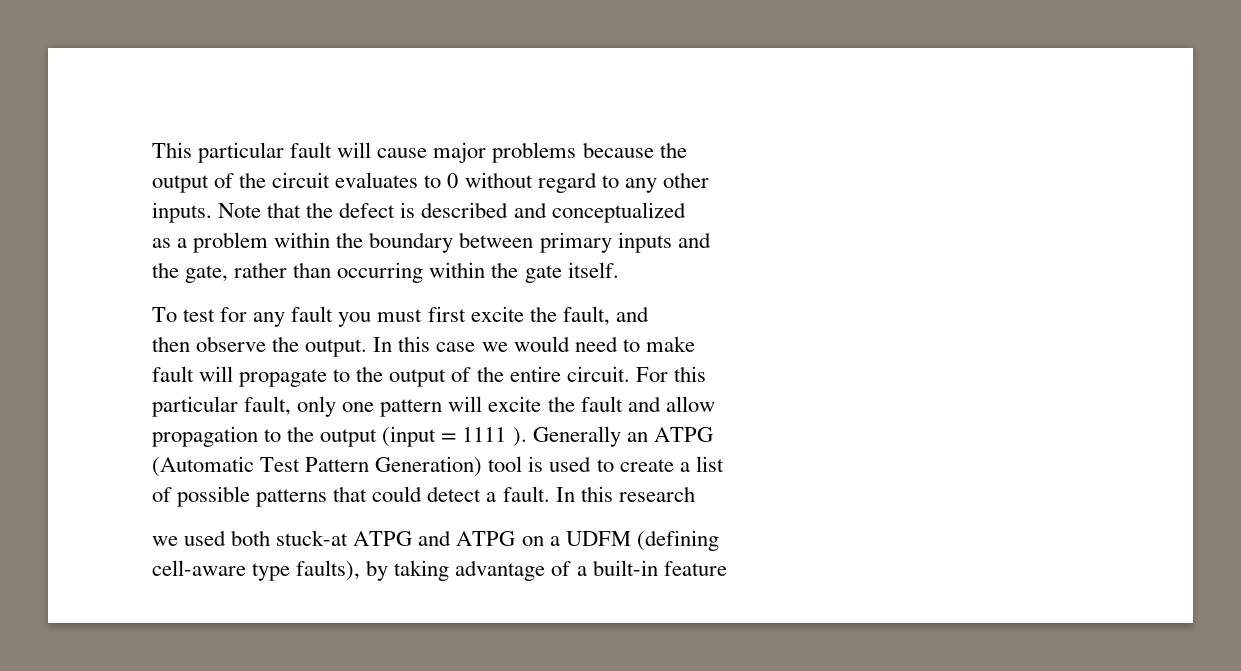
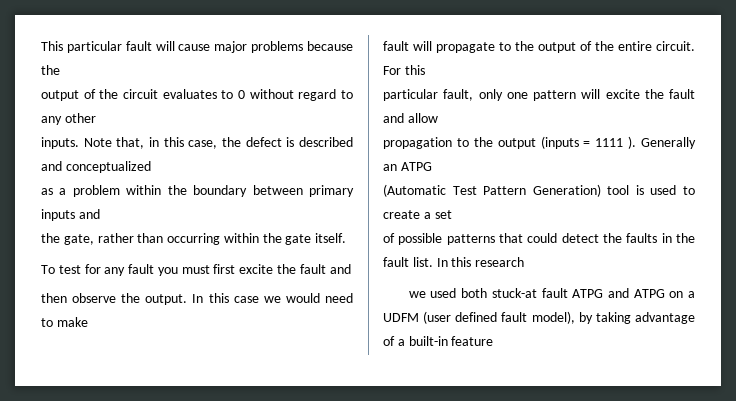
[267,202,302,218] that -> [116,137,218,149] that, in this case,
[562,306,610,326] fault, -> [299,264,326,274] fault
[382,426,437,447] (input -> [540,136,579,149] (inputs
[695,456,724,472] list -> [434,210,452,219] set
[486,486,550,502] a fault. -> [603,233,695,243] [383,257,433,267] the faults in the fault list.
(349, 538) none -> [541,288,568,298] fault
[636,530,719,551] [152,560,361,581] (defining // cell-aware type faults), -> [423,311,575,324] (user defined fault model),

